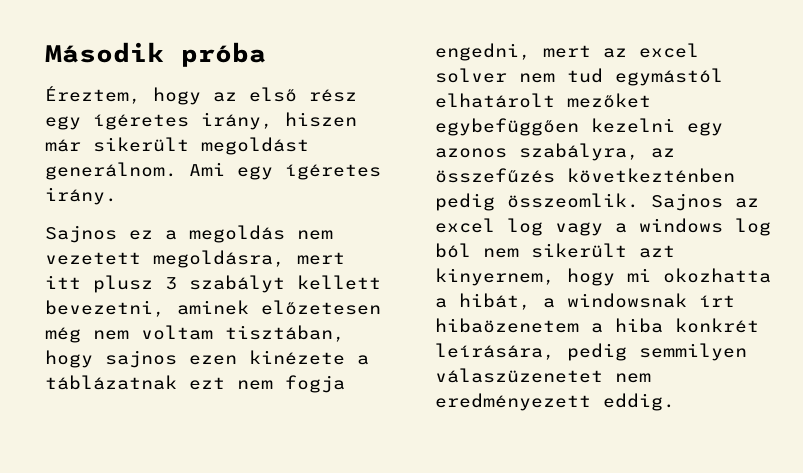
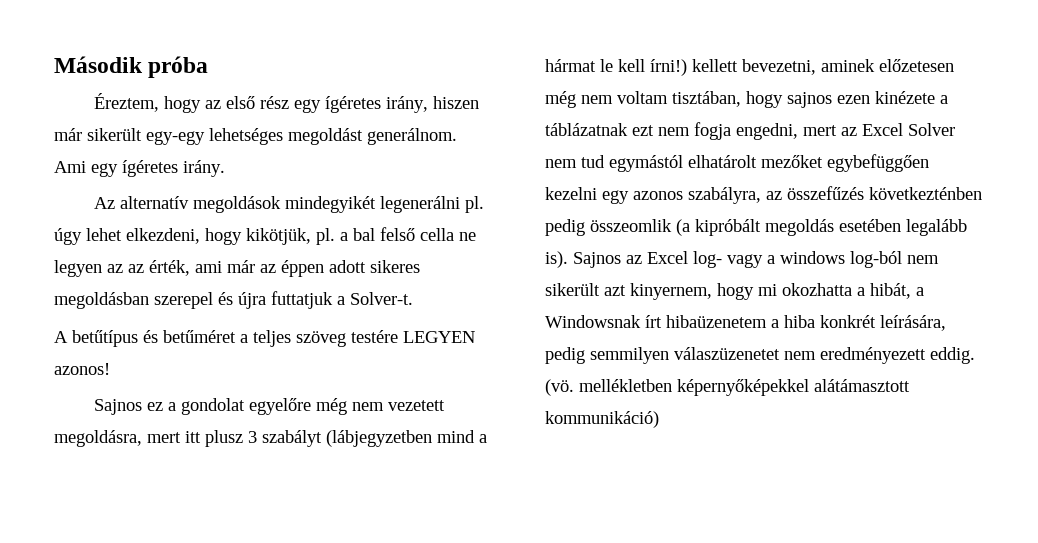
(189, 144) none -> [146,128,283,145] egy-egy lehetséges
(117, 196) none -> [94,196,485,213] [54,227,476,245] [54,260,420,277] [54,291,413,309] [54,330,475,347] [54,363,110,375] // Az alternatív megoldások mindegyikét legenerálni pl. úgy lehet elkezdeni, hogy kikötjük, pl. a bal felső cella ne legyen az az érték, ami már az éppen adott sikeres megoldásban szerepel és újra futtatjuk a Solver-t. // A betűtípus és betűméret a teljes szöveg testére LEGYEN azonos!
[189,225,285,243] megoldás -> [181,398,348,415] gondolat egyelőre még
(285, 284) none -> [326,430,487,447] [545,59,687,76] (lábjegyzetben mind a hármat le kell írni!)
[639,43,699,58] [435,68,507,83] excel solver -> [862,123,955,136] Excel Solver
[507,193,759,211] [435,218,543,236] összeomlik. Sajnos az excel log -> [590,219,967,236] [545,251,722,268] összeomlik (a kipróbált megoldás esetében legalább is). Sajnos az Excel log-
[735,218,771,236] [435,243,471,258] log ból -> [850,251,902,268] log-ból
[567,293,735,308] [435,318,579,333] windowsnak írt hibaözenetem -> [545,315,767,328] Windowsnak írt hibaüzenetem
(675, 402) none -> [545,379,910,396] [545,411,659,428] (vö. mellékletben képernyőképekkel alátámasztott kommunikáció)

